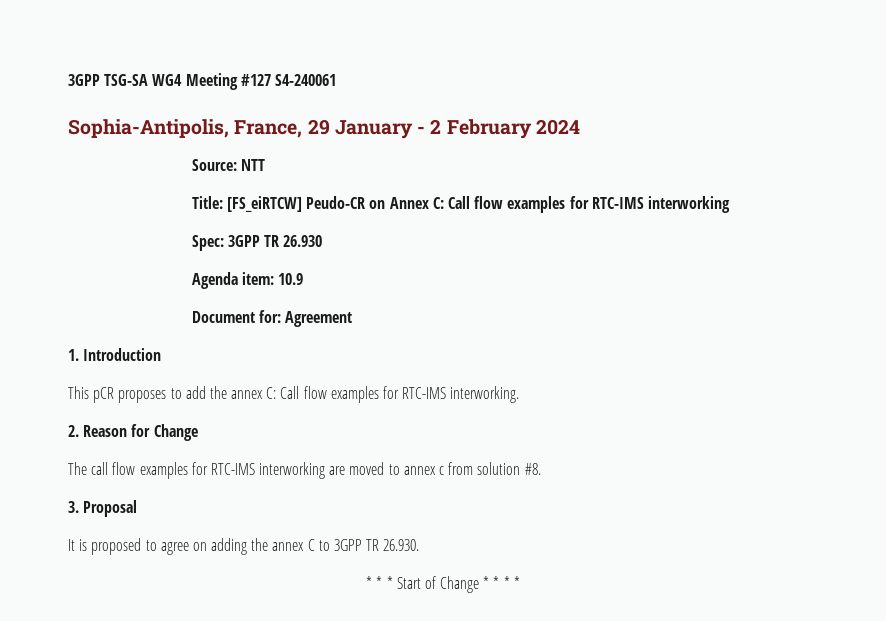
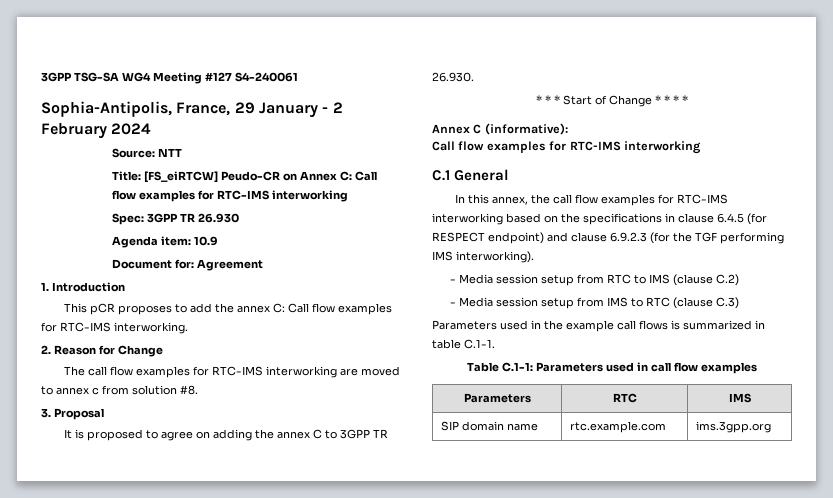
(520, 582) none -> [432,123,568,135] [432,141,701,154] [432,169,510,181] [455,194,729,206] [432,213,767,225] [432,232,784,244] [432,251,534,263] [449,274,739,286] [449,297,739,309] [432,320,765,332] [432,339,495,349] [467,362,757,374] [463,393,531,403] [612,393,637,403] [728,393,751,403] [440,421,538,431] [569,421,666,433] [695,421,771,433] // Annex C (informative): // Call flow examples for RTC-IMS interworking // C.1 General // In this annex, the call flow examples for RTC-IMS interworking based on the specifications in clause 6.4.5 (for RESPECT endpoint) and clause 6.9.2.3 (for the TGF performing IMS interworking). // - Media session setup from RTC to IMS (clause C.2) // - Media session setup from IMS to RTC (clause C.3) // Parameters used in the example call flows is summarized in table C.1-1. // Table C.1-1: Parameters used in call flow examples // Parameters | RTC | IMS // SIP domain name | rtc.example.com | ims.3gpp.org

